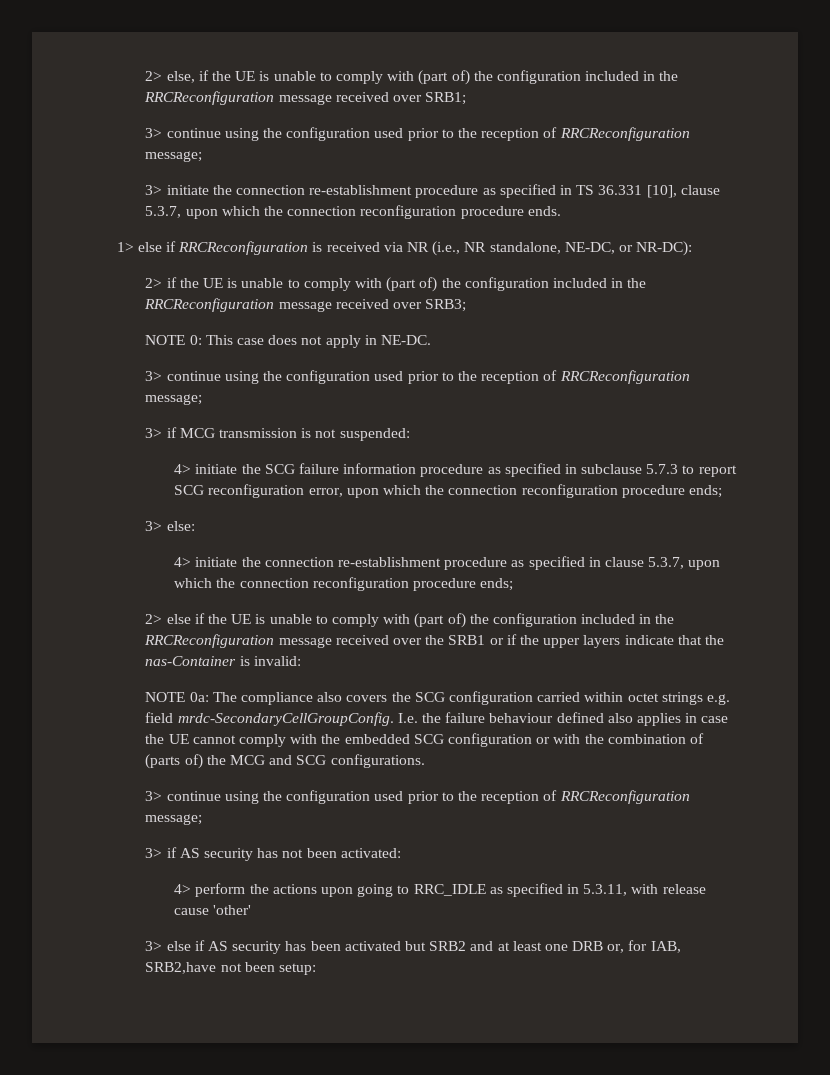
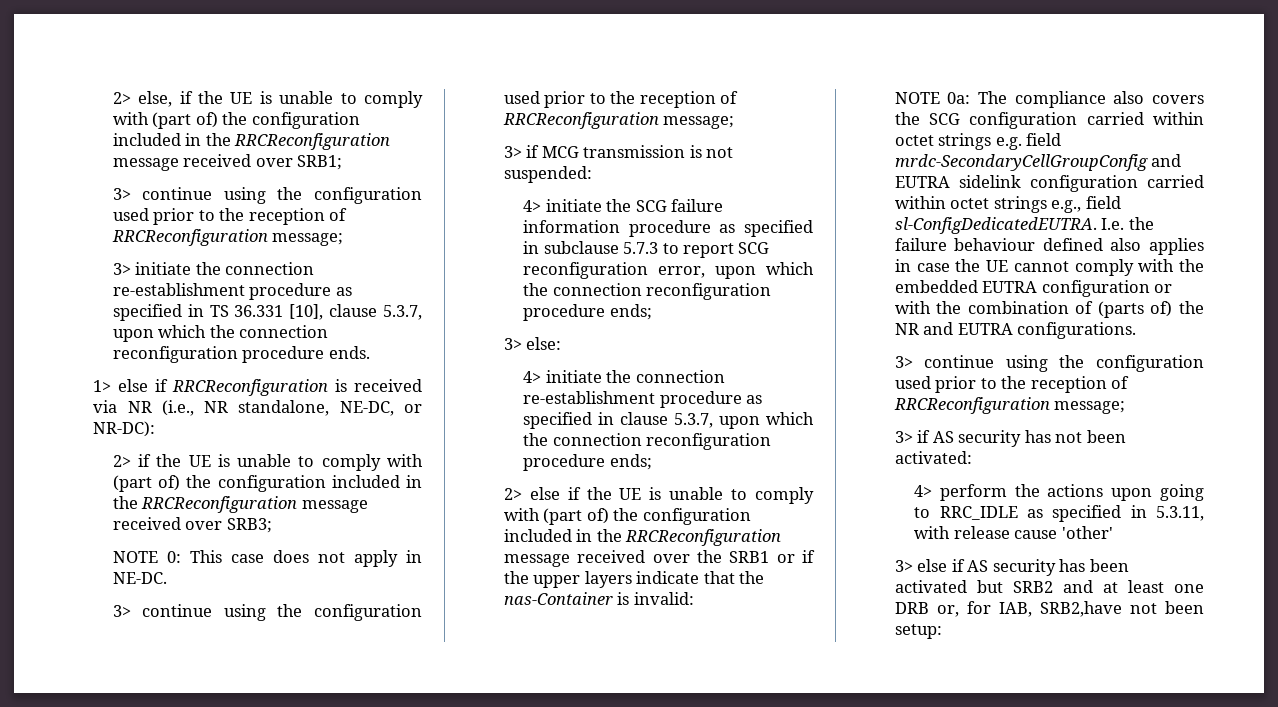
[177,712,394,726] mrdc-SecondaryCellGroupConfig. -> [894,154,1182,171] [894,175,1204,192] [894,196,1121,213] [894,217,1097,234] mrdc-SecondaryCellGroupConfig and EUTRA sidelink configuration carried within octet strings e.g., field sl-ConfigDedicatedEUTRA.
[413,734,444,744] SCG -> [982,281,1038,293] EUTRA
[230,755,327,765] MCG and SCG -> [894,322,1013,335] NR and EUTRA

